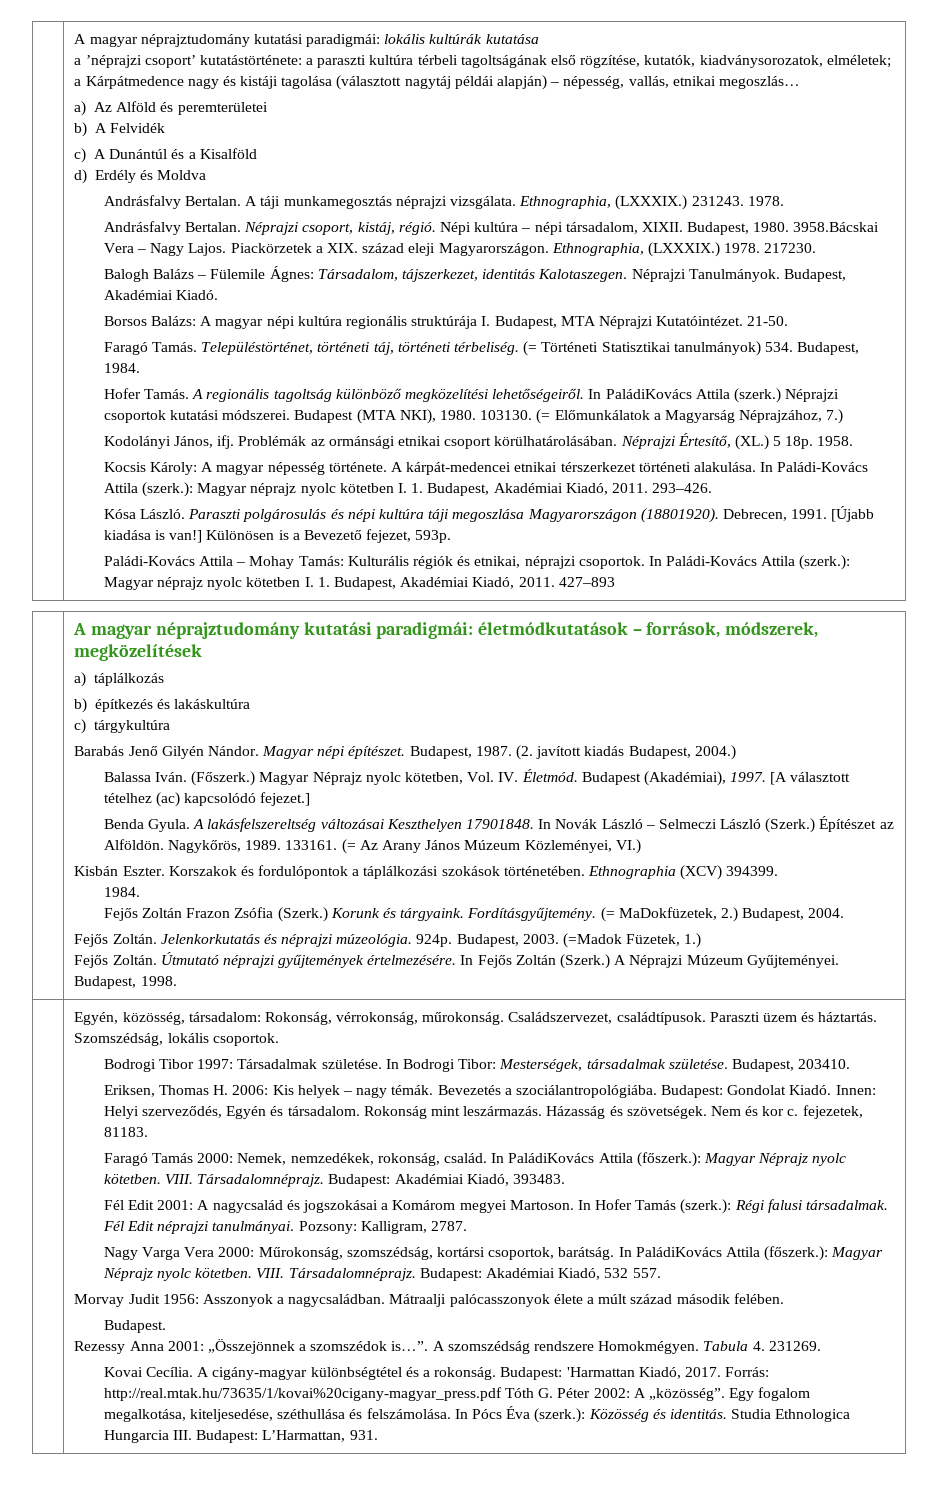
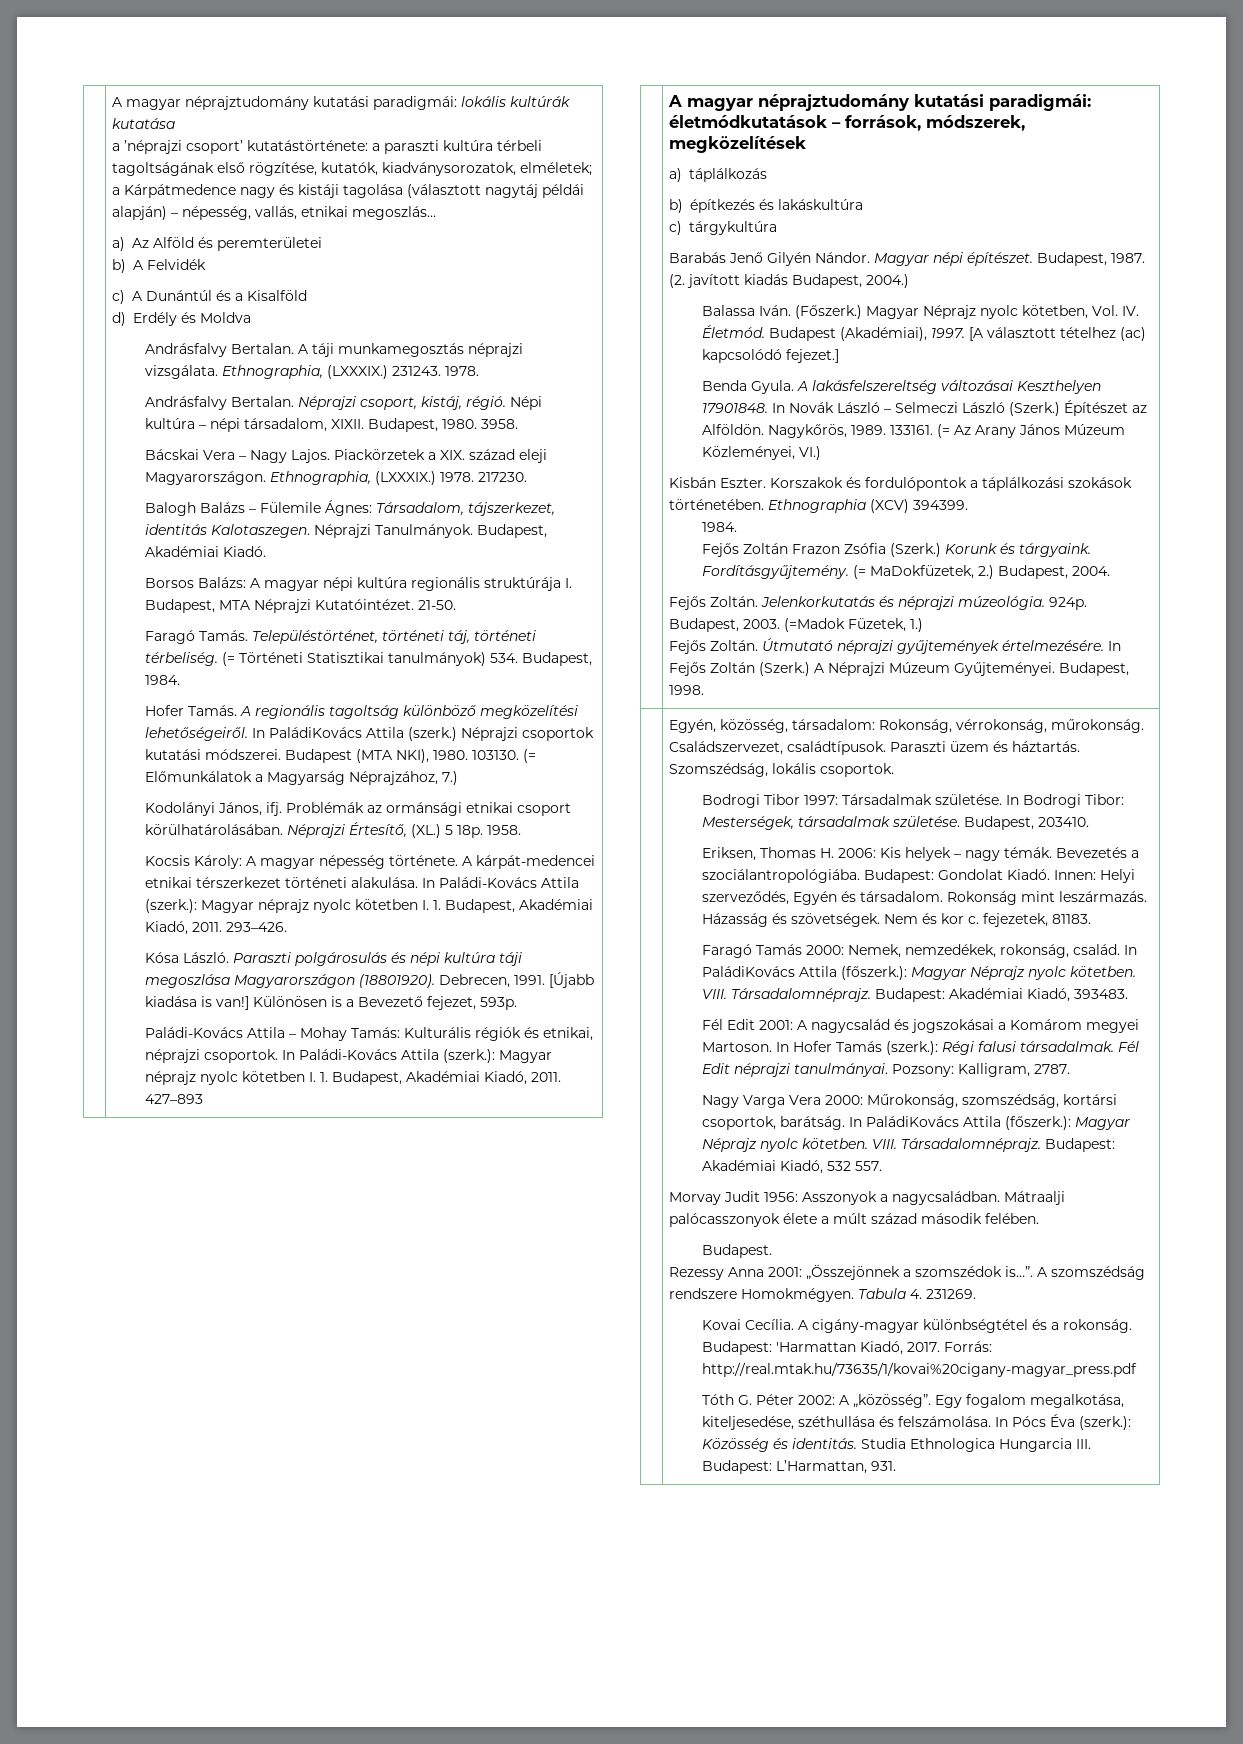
[793,222,880,232] 3958.Bácskai -> [480,419,518,429] [144,449,199,460] 3958. // Bácskai
(502, 1394) none -> (1137, 1369) //

